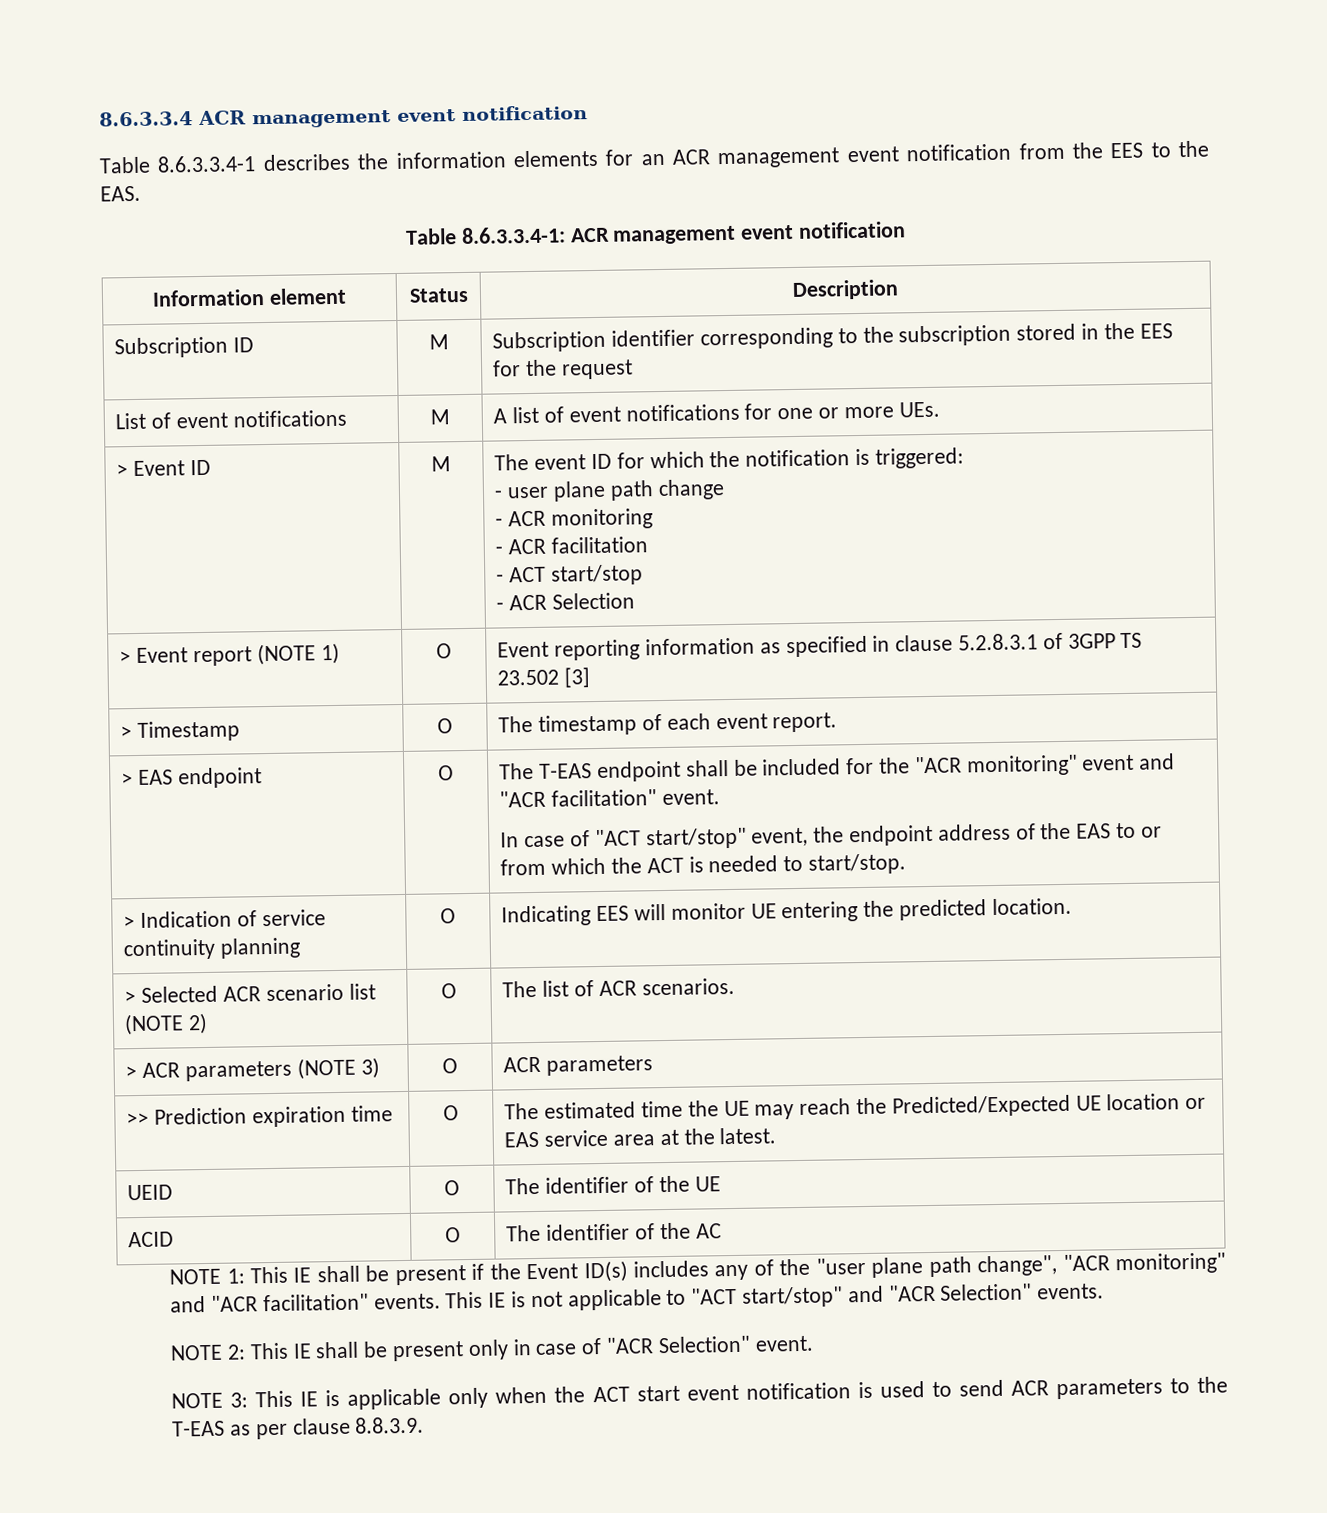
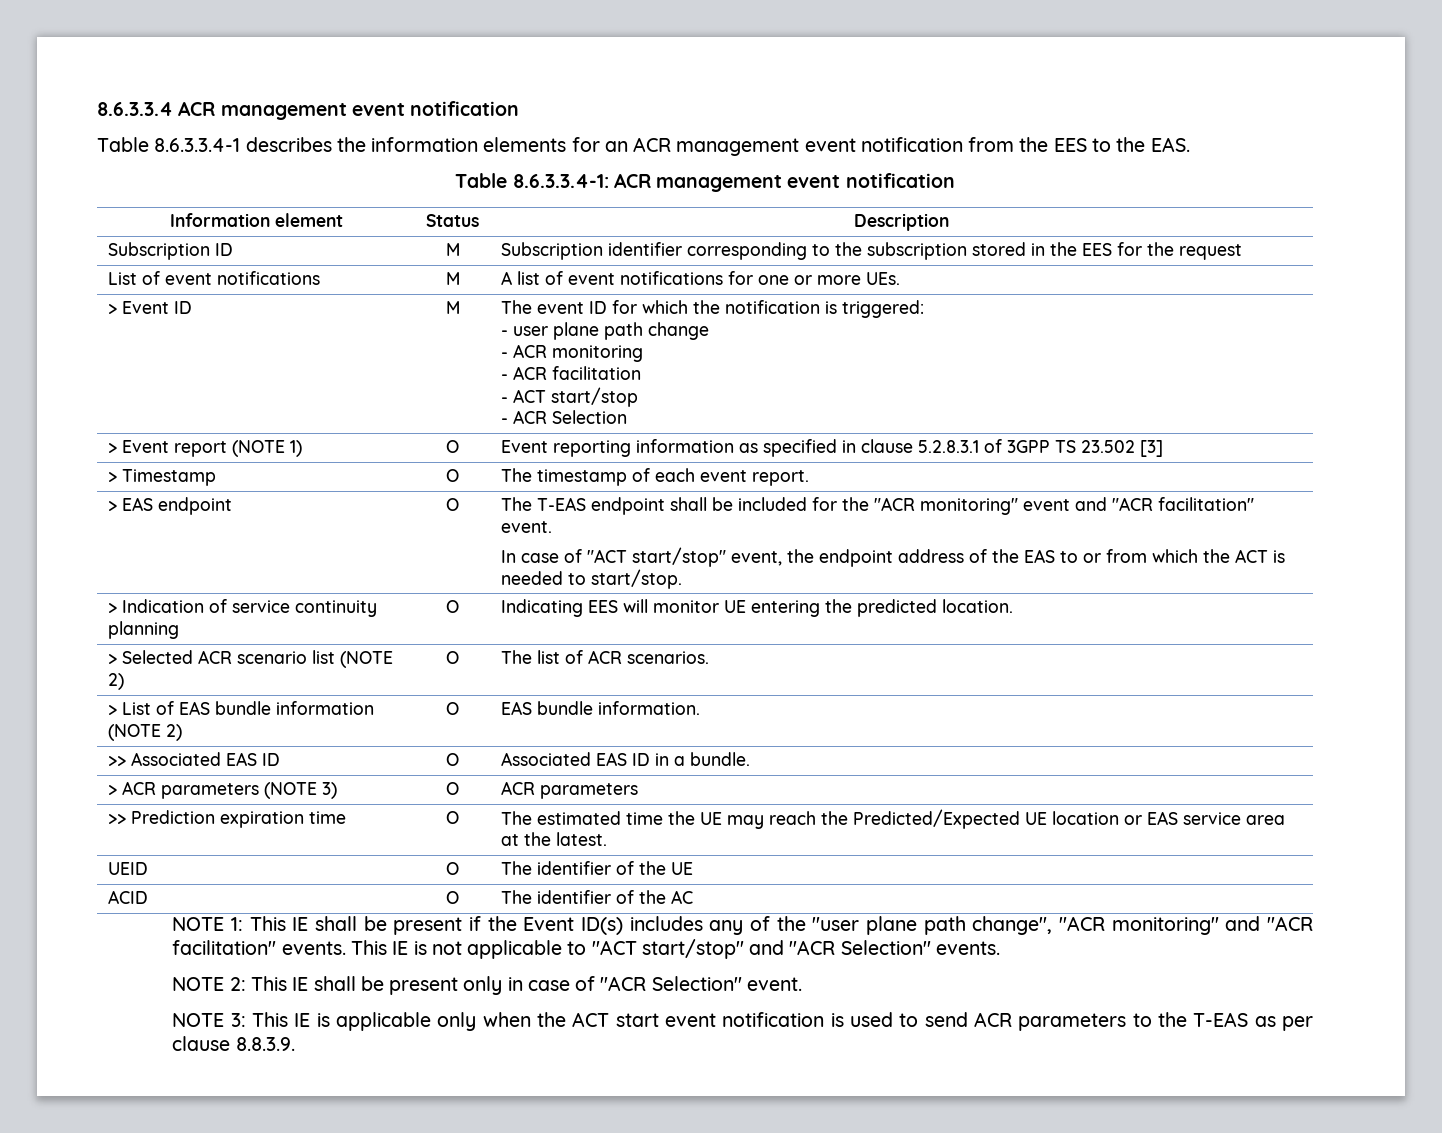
(735, 986) none -> [108,701,375,715] [108,724,183,741] [446,702,459,715] [501,701,701,715] [108,752,281,766] [446,753,459,766] [501,752,751,766] // > List of EAS bundle information (NOTE 2) | O | EAS bundle information. // >> Associated EAS ID | O | Associated EAS ID in a bundle.

